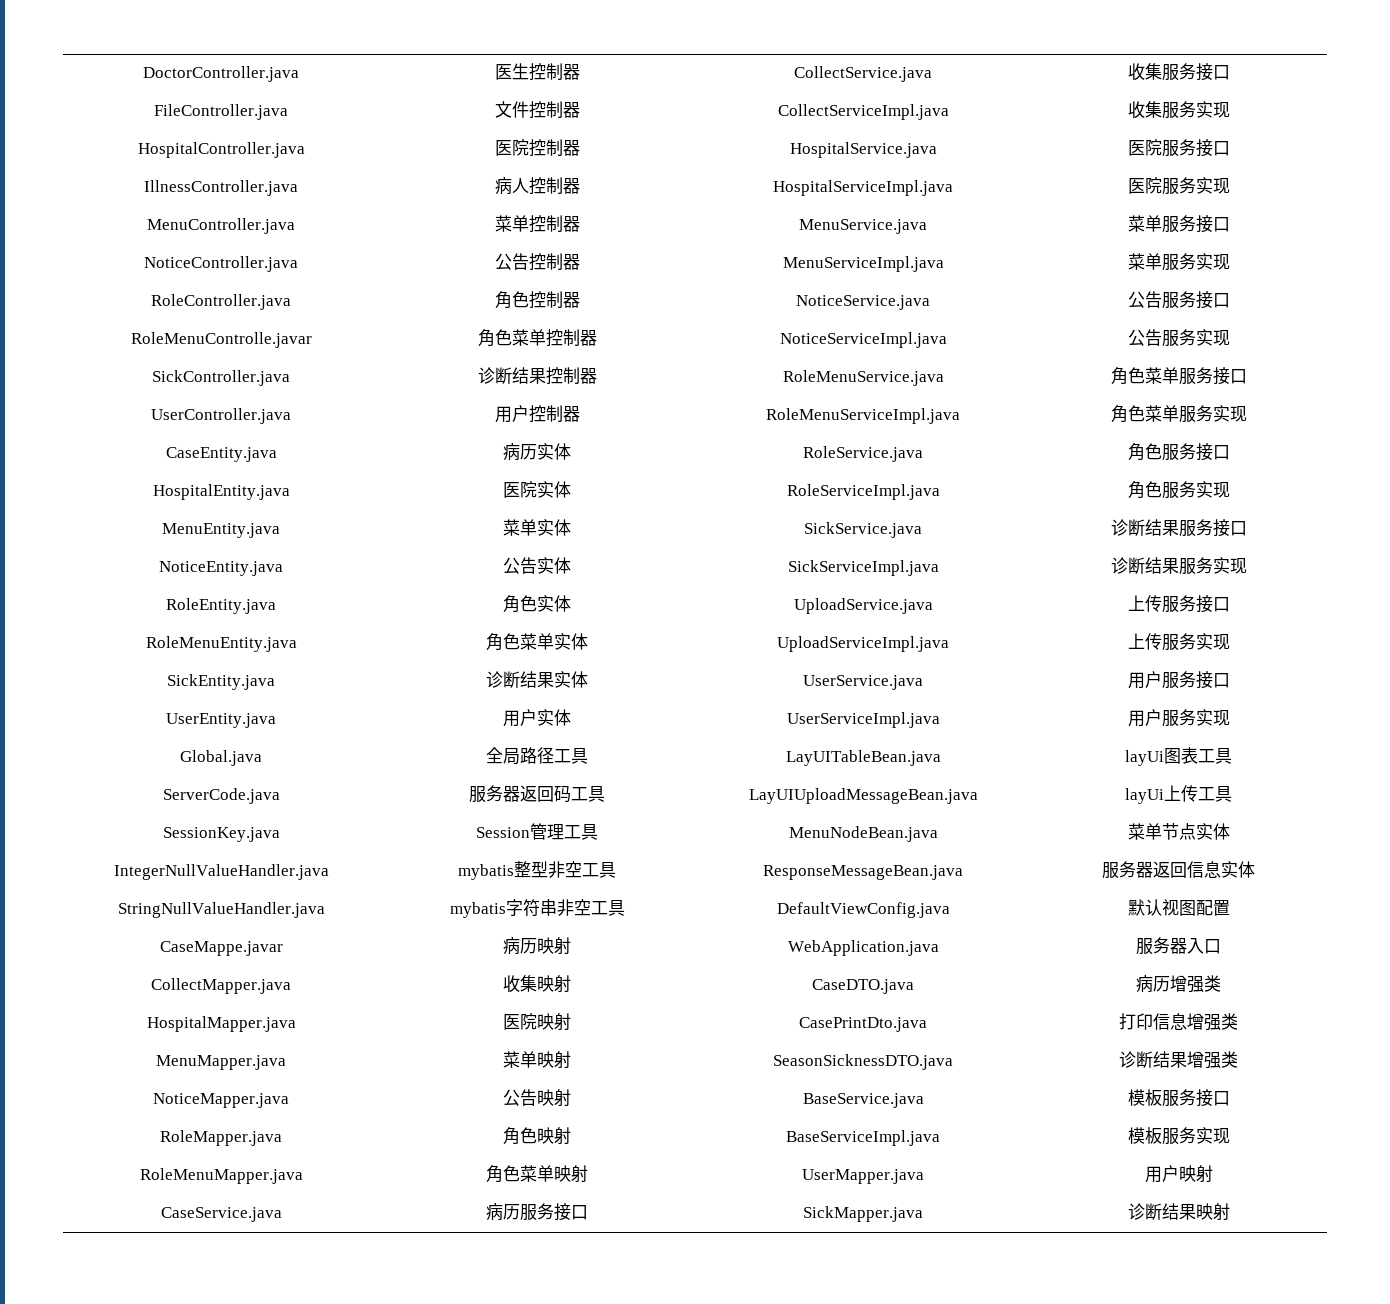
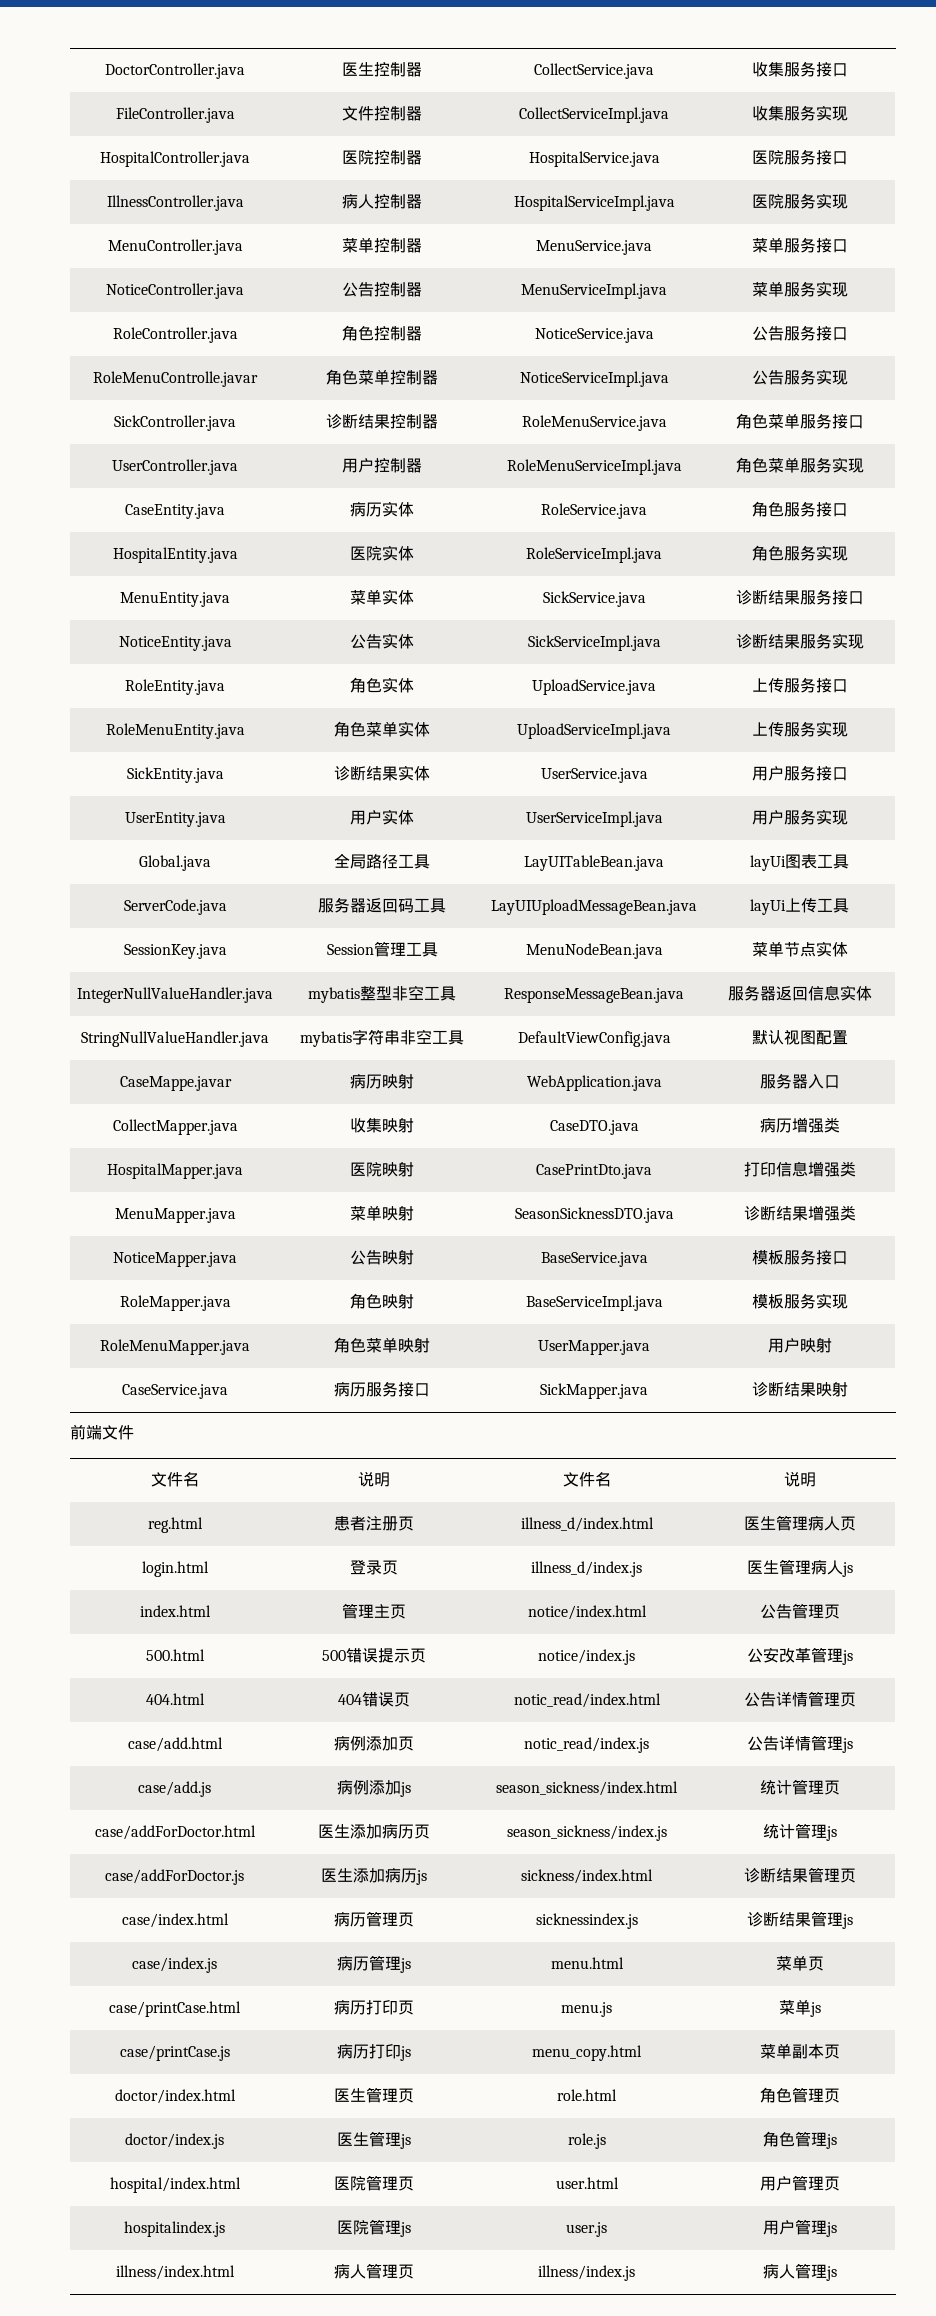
(1230, 1212) none -> [70,1424,134,1440] [150,1472,199,1487] [358,1471,390,1487] [562,1472,611,1487] [783,1471,816,1487] [147,1517,203,1533] [334,1516,414,1531] [520,1517,654,1532] [743,1515,856,1531] [141,1561,209,1577] [350,1560,398,1575] [531,1561,642,1577] [746,1559,853,1577] [139,1605,211,1617] [342,1603,406,1619] [527,1605,647,1620] [759,1603,840,1619] [145,1649,205,1661] [322,1648,426,1663] [538,1649,635,1665] [746,1647,853,1665] [145,1693,205,1705] [338,1692,410,1707] [513,1693,661,1708] [743,1691,856,1707] [127,1737,223,1752] [334,1735,414,1751] [524,1737,649,1753] [746,1735,853,1753] [138,1781,211,1797] [337,1779,411,1797] [496,1781,678,1796] [759,1779,840,1795] [94,1825,256,1840] [318,1823,430,1839] [506,1825,667,1841] [762,1823,837,1841] [105,1869,244,1885] [321,1867,427,1885] [521,1869,653,1884] [743,1867,856,1883] [121,1913,229,1928] [334,1911,414,1927] [535,1913,638,1929] [746,1911,853,1929] [132,1957,217,1973] [337,1955,411,1973] [550,1957,624,1969] [775,1955,824,1971] [109,2001,241,2017] [334,1999,414,2015] [561,2002,612,2017] [778,1999,821,2017] [119,2045,230,2061] [337,2043,411,2061] [532,2045,642,2061] [759,2043,840,2059] [114,2089,236,2104] [334,2087,414,2103] [557,2089,617,2101] [759,2087,840,2103] [125,2133,224,2149] [337,2131,411,2149] [567,2133,606,2149] [762,2131,837,2149] [109,2177,241,2193] [334,2175,414,2191] [555,2177,619,2189] [759,2175,840,2191] [124,2221,225,2237] [337,2219,411,2237] [566,2222,607,2237] [762,2219,837,2237] [115,2265,235,2280] [334,2263,414,2279] [538,2265,635,2281] [762,2263,837,2281] // 前端文件 // 文件名 | 说明 | 文件名 | 说明 // reg.html | 患者注册页 | illness_d/index.html | 医生管理病人页 // login.html | 登录页 | illness_d/index.js | 医生管理病人js // index.html | 管理主页 | notice/index.html | 公告管理页 // 500.html | 500错误提示页 | notice/index.js | 公安改革管理js // 404.html | 404错误页 | notic_read/index.html | 公告详情管理页 // case/add.html | 病例添加页 | notic_read/index.js | 公告详情管理js // case/add.js | 病例添加js | season_sickness/index.html | 统计管理页 // case/addForDoctor.html | 医生添加病历页 | season_sickness/index.js | 统计管理js // case/addForDoctor.js | 医生添加病历js | sickness/index.html | 诊断结果管理页 // case/index.html | 病历管理页 | sicknessindex.js | 诊断结果管理js // case/index.js | 病历管理js | menu.html | 菜单页 // case/printCase.html | 病历打印页 | menu.js | 菜单js // case/printCase.js | 病历打印js | menu_copy.html | 菜单副本页 // doctor/index.html | 医生管理页 | role.html | 角色管理页 // doctor/index.js | 医生管理js | role.js | 角色管理js // hospital/index.html | 医院管理页 | user.html | 用户管理页 // hospitalindex.js | 医院管理js | user.js | 用户管理js // illness/index.html | 病人管理页 | illness/index.js | 病人管理js

